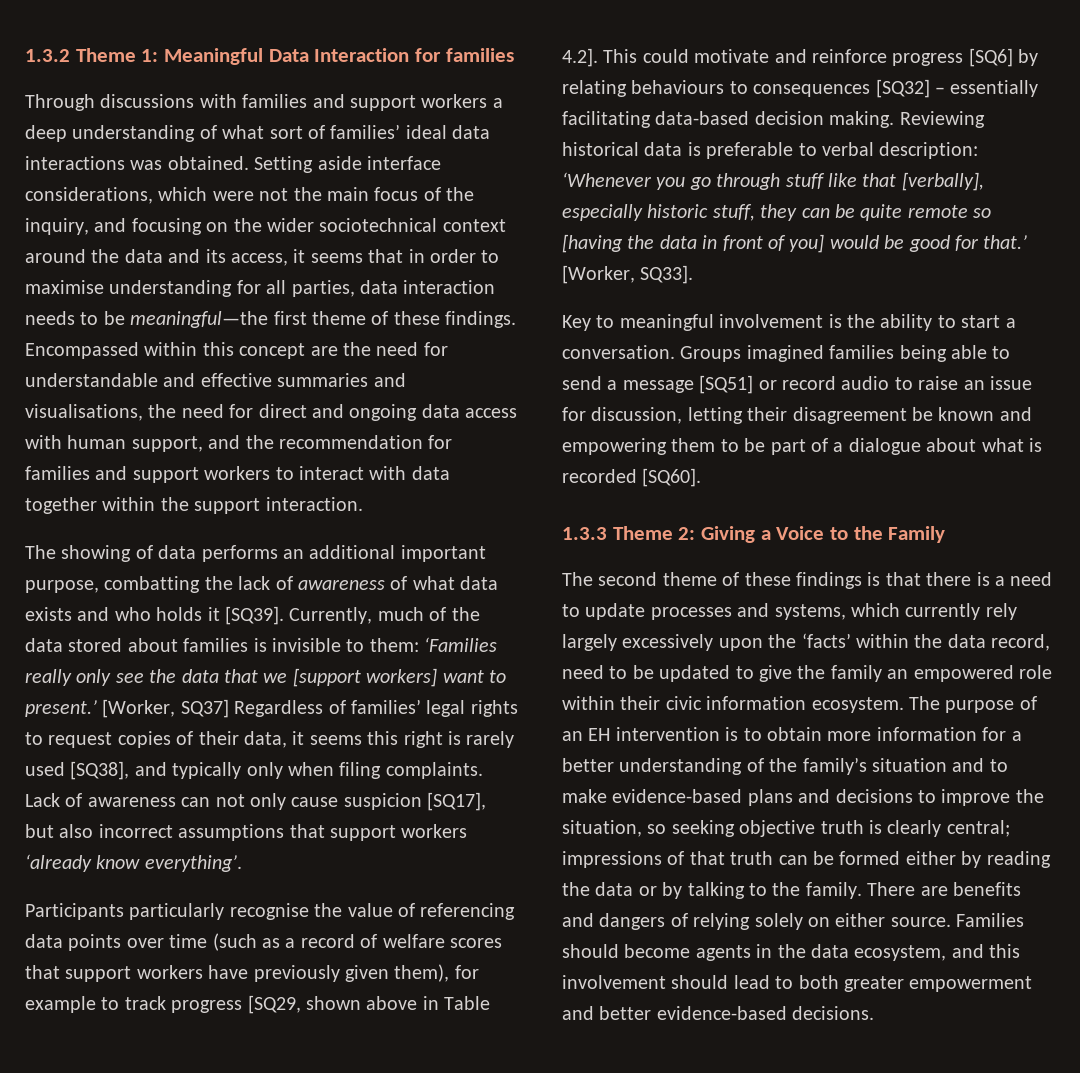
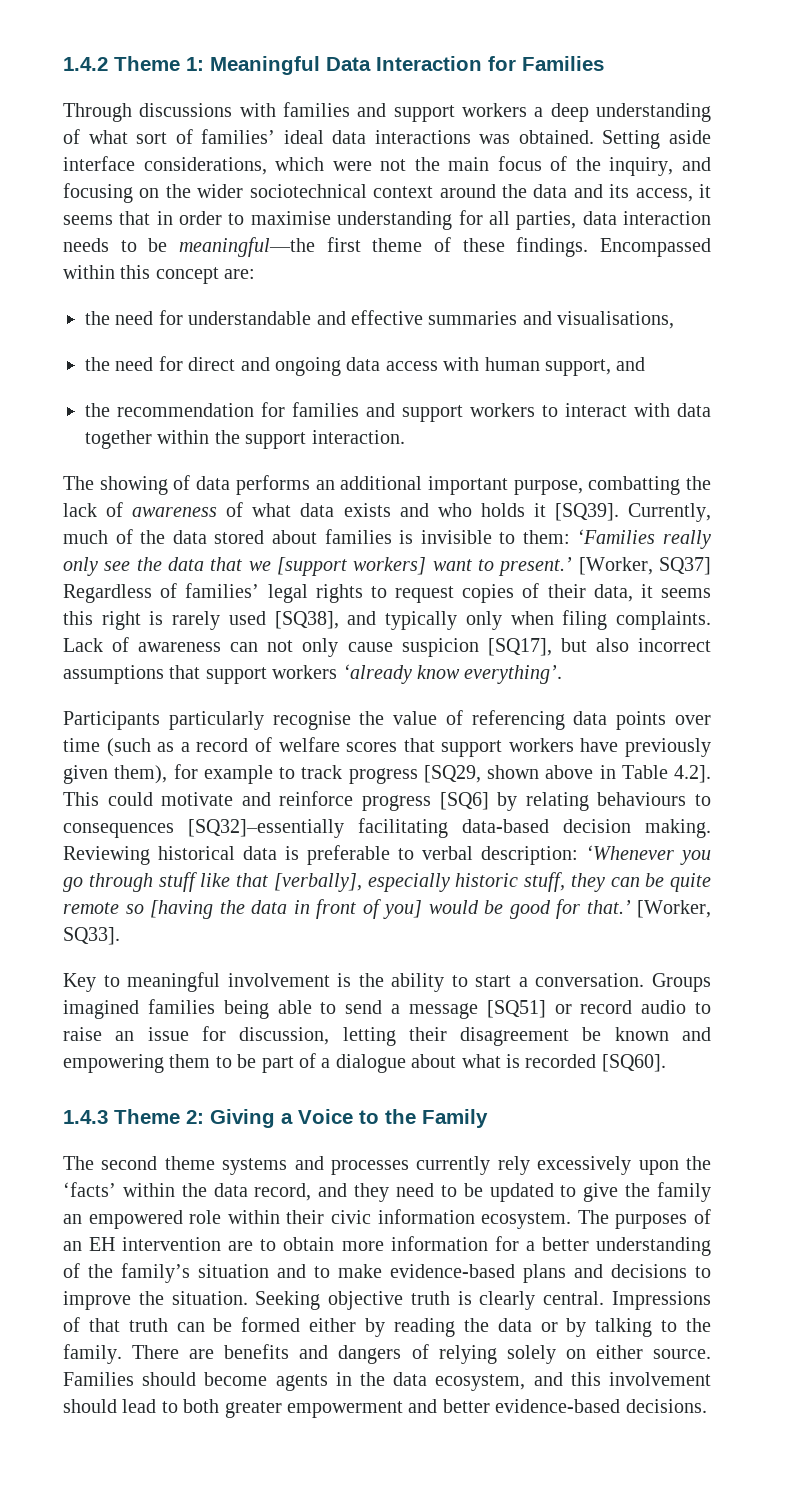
[25,49,70,62] 1.3.2 -> [63,57,108,71] 1.4.2
[445,48,514,62] families -> [522,56,604,71] Families
[310,346,338,356] are -> [224,269,256,279] are: //
(143, 412) none -> (675, 320) //
(241, 442) none -> (646, 364) //
[875,79,1039,98] [SQ32] – essentially -> [188,819,344,838] [SQ32]–essentially
[562,527,607,540] 1.3.3 -> [63,1110,108,1124] 1.4.3
[722,572,1053,589] [562,603,900,620] of these findings is that there is a need to update processes and systems, which -> [222,1156,409,1175] systems and processes
[562,634,617,651] largely -> (530, 1165) none
(1051, 642) none -> [318,1183,390,1202] and they
[945,700,1015,713] purpose -> [615,1214,688,1229] purposes
[725,727,739,741] is -> [228,1241,254,1251] are
[562,820,735,837] situation, so seeking -> [171,1291,321,1310] situation. Seeking
[946,820,1010,837] [562,851,662,868] central; impressions -> [543,1291,711,1310] central. Impressions

